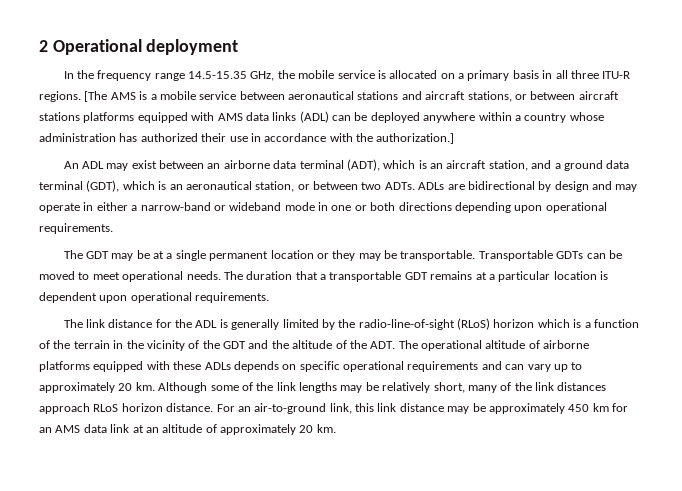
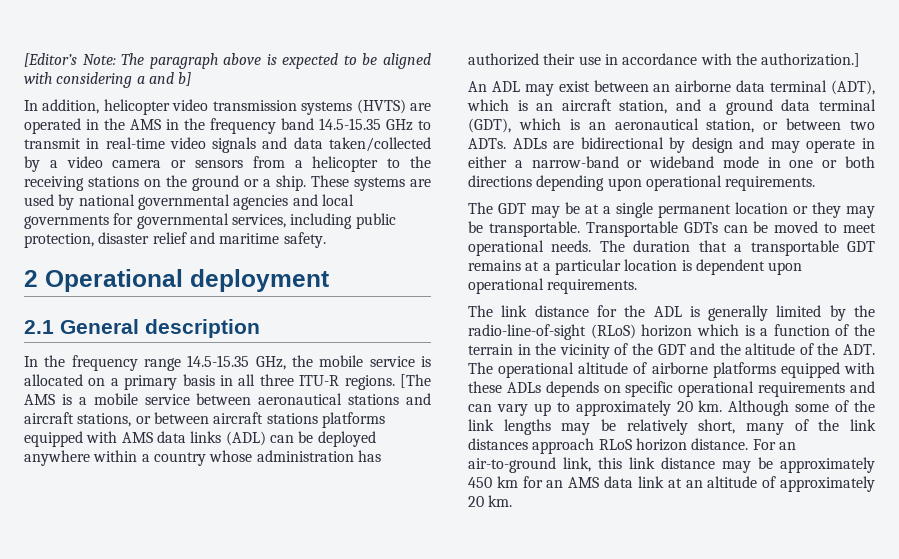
(39, 46) none -> [24,53,431,69] [24,72,192,88] [24,99,431,115] [24,118,431,134] [24,137,431,153] [24,156,432,172] [24,175,431,191] [24,194,354,210] [24,213,396,229] [24,232,326,248] [Editor’s Note: The paragraph above is expected to be aligned with considering a and b] // In addition, helicopter video transmission systems (HVTS) are operated in the AMS in the frequency band 14.5-15.35 GHz to transmit in real-time video signals and data taken/collected by a video camera or sensors from a helicopter to the receiving stations on the ground or a ship. These systems are used by national governmental agencies and local governments for governmental services, including public protection, disaster relief and maritime safety. //
(239, 47) none -> [24,319,260,338] // 2.1 General description

